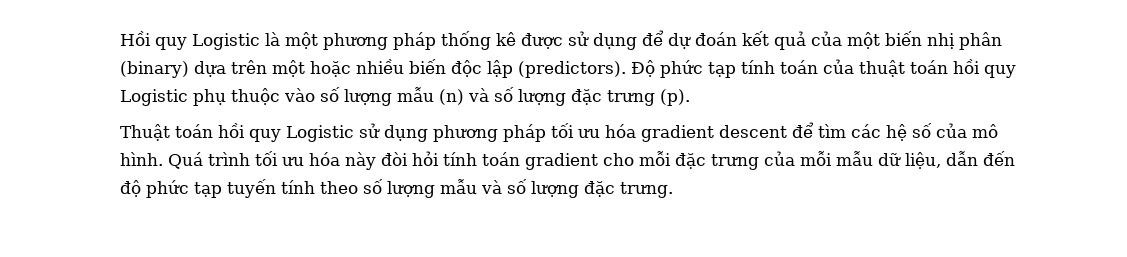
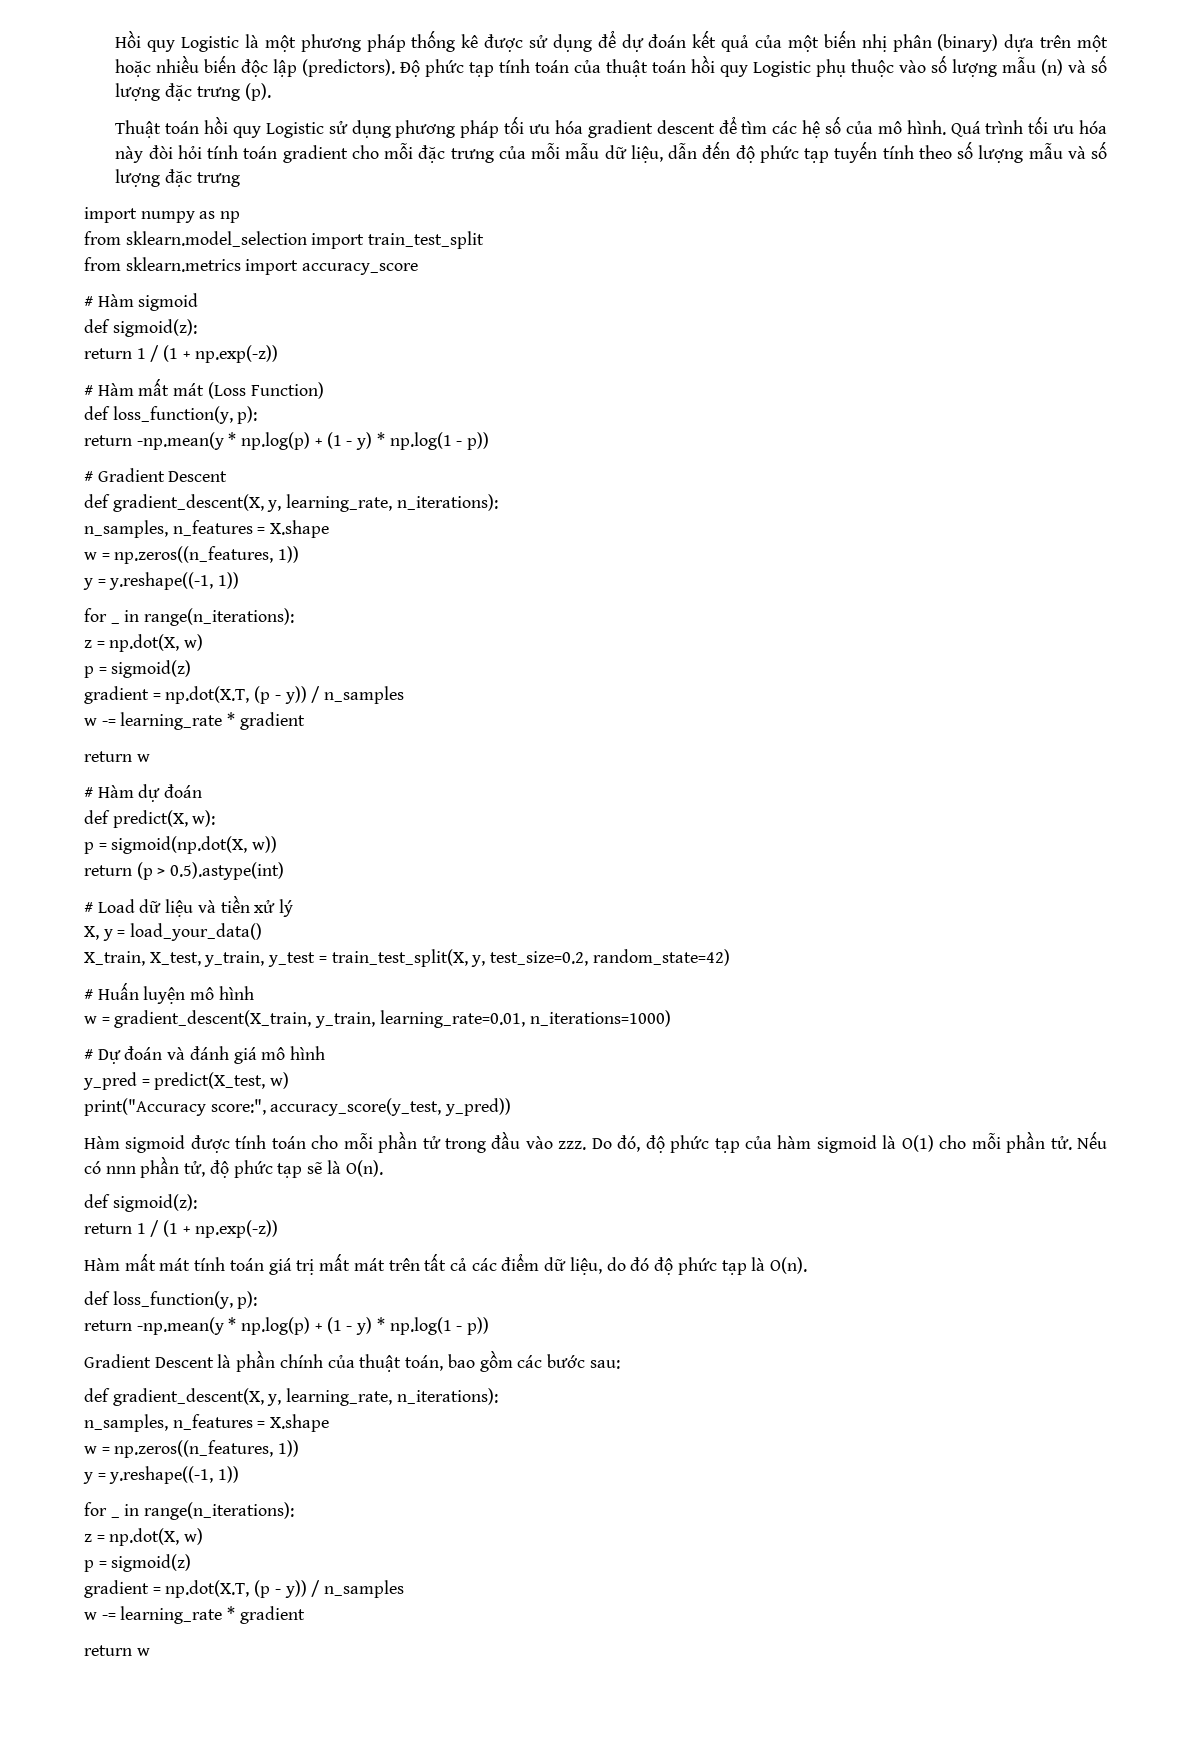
[620,182,674,198] trưng. -> [196,172,240,187] [84,207,241,223] [84,231,485,249] [84,257,419,275] [84,293,199,311] [84,319,197,337] [84,345,278,363] [84,378,324,399] [84,406,258,424] [84,432,489,450] [84,468,228,482] [84,494,498,512] [84,520,330,538] [84,546,300,564] [83,572,240,590] [84,608,107,622] [110,622,120,624] [124,608,295,626] [84,634,204,652] [84,660,192,678] [84,686,405,704] [84,712,305,730] [84,751,150,762] [84,784,203,802] [84,810,216,828] [84,836,278,854] [84,862,285,880] [84,895,294,917] [84,923,263,941] [84,949,730,967] [84,982,254,1004] [84,1010,671,1028] [84,1046,326,1064] [83,1072,290,1090] [84,1098,512,1116] [84,1131,1108,1153] [84,1156,383,1178] [84,1194,197,1212] [84,1220,278,1238] [84,1253,807,1275] [84,1291,258,1309] [84,1317,489,1335] [84,1350,620,1372] [84,1388,498,1406] [84,1414,330,1432] [84,1440,300,1458] [83,1466,240,1484] [84,1502,107,1516] [110,1516,120,1518] [124,1502,295,1520] [84,1528,204,1546] [84,1554,192,1572] [84,1580,405,1598] [84,1606,305,1624] [84,1645,150,1656] trưng // import numpy as np // from sklearn.model_selection import train_test_split // from sklearn.metrics import accuracy_score // # Hàm sigmoid // def sigmoid(z): // return 1 / (1 + np.exp(-z)) // # Hàm mất mát (Loss Function) // def loss_function(y, p): // return -np.mean(y * np.log(p) + (1 - y) * np.log(1 - p)) // # Gradient Descent // def gradient_descent(X, y, learning_rate, n_iterations): // n_samples, n_features = X.shape // w = np.zeros((n_features, 1)) // y = y.reshape((-1, 1)) // for _ in range(n_iterations): // z = np.dot(X, w) // p = sigmoid(z) // gradient = np.dot(X.T, (p - y)) / n_samples // w -= learning_rate * gradient // return w // # Hàm dự đoán // def predict(X, w): // p = sigmoid(np.dot(X, w)) // return (p > 0.5).astype(int) // # Load dữ liệu và tiền xử lý // X, y = load_your_data() // X_train, X_test, y_train, y_test = train_test_split(X, y, test_size=0.2, random_state=42) // # Huấn luyện mô hình // w = gradient_descent(X_train, y_train, learning_rate=0.01, n_iterations=1000) // # Dự đoán và đánh giá mô hình // y_pred = predict(X_test, w) // print("Accuracy score:", accuracy_score(y_test, y_pred)) // Hàm sigmoid được tính toán cho mỗi phần tử trong đầu vào zzz. Do đó, độ phức tạp của hàm sigmoid là O(1) cho mỗi phần tử. Nếu có nnn phần tử, độ phức tạp sẽ là O(n). // def sigmoid(z): // return 1 / (1 + np.exp(-z)) // Hàm mất mát tính toán giá trị mất mát trên tất cả các điểm dữ liệu, do đó độ phức tạp là O(n). // def loss_function(y, p): // return -np.mean(y * np.log(p) + (1 - y) * np.log(1 - p)) // Gradient Descent là phần chính của thuật toán, bao gồm các bước sau: // def gradient_descent(X, y, learning_rate, n_iterations): // n_samples, n_features = X.shape // w = np.zeros((n_features, 1)) // y = y.reshape((-1, 1)) // for _ in range(n_iterations): // z = np.dot(X, w) // p = sigmoid(z) // gradient = np.dot(X.T, (p - y)) / n_samples // w -= learning_rate * gradient // return w

